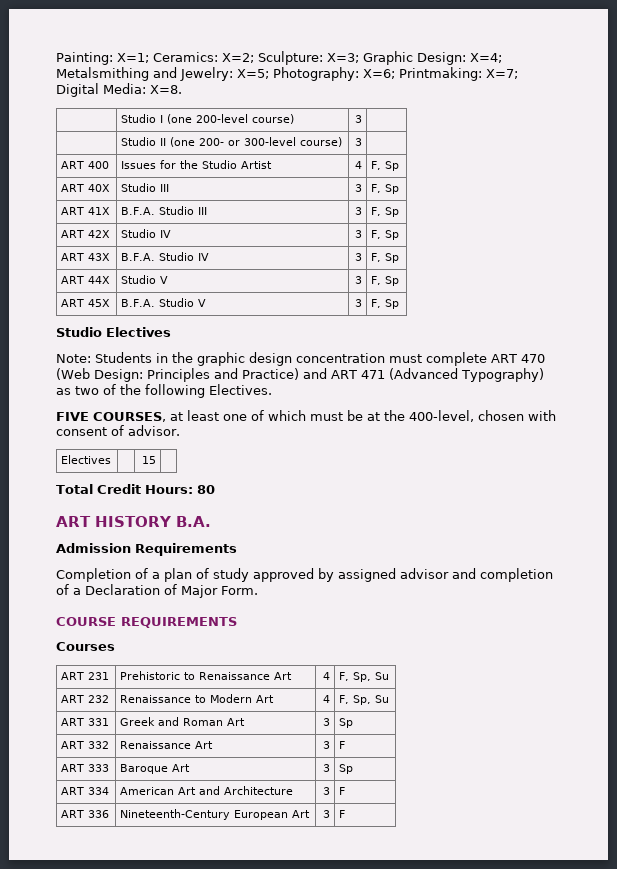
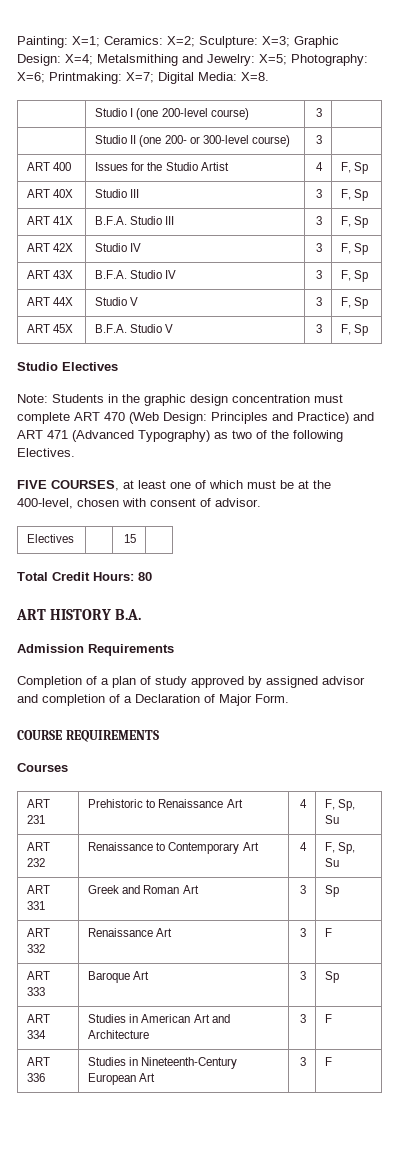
[210,694,253,703] Modern -> [168,842,240,854] Contemporary
(110, 791) none -> [88,1014,139,1023] Studies in
(110, 814) none -> [88,1057,139,1066] Studies in

